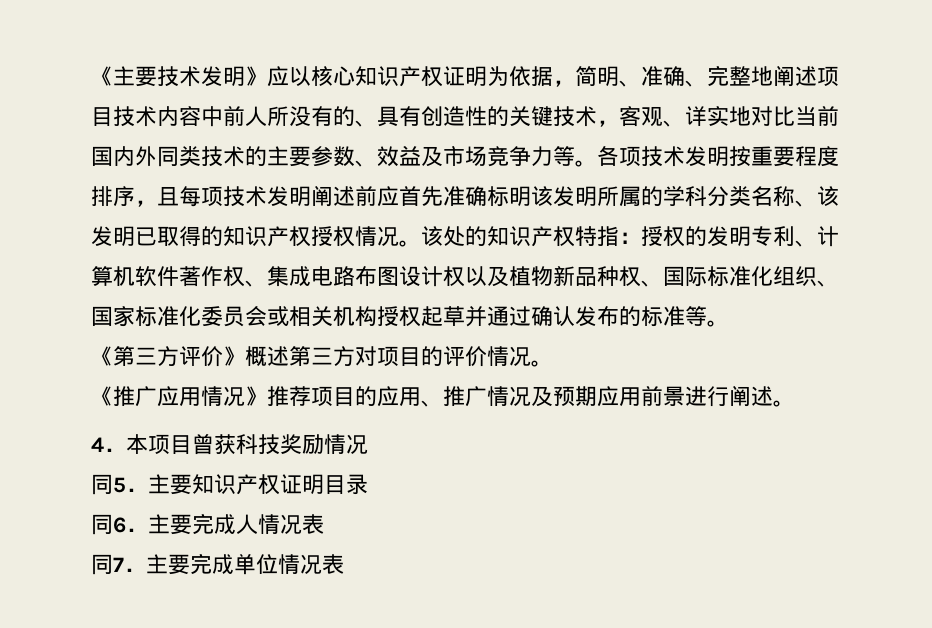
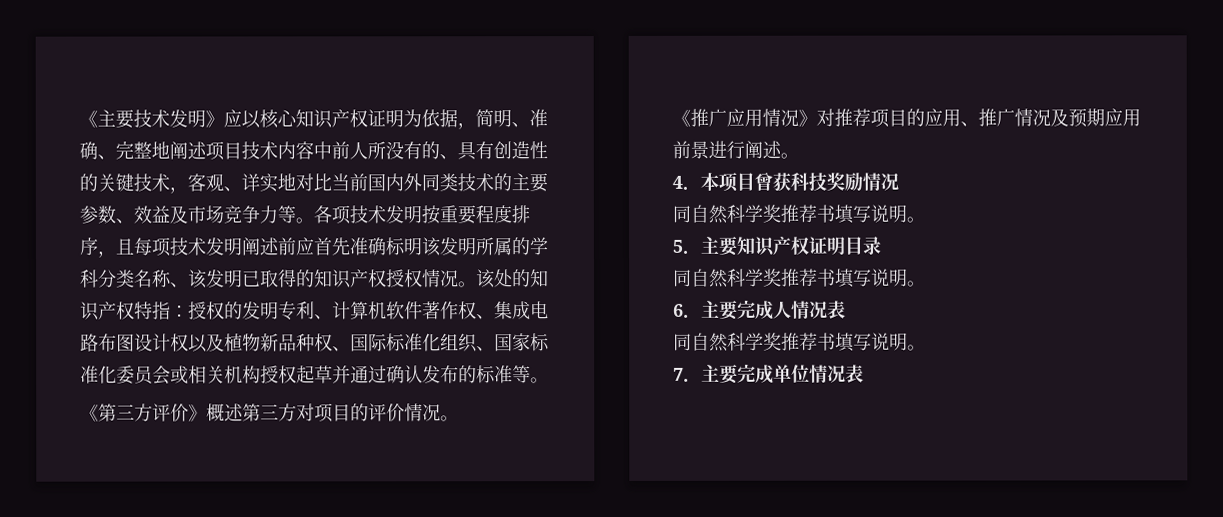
(267, 396) none -> [816,108,835,127] 对
(113, 484) none -> [690,204,925,224] 自然科学奖推荐书填写说明。 //
(113, 524) none -> [691,268,926,288] 自然科学奖推荐书填写说明。 //
(113, 564) none -> [691,332,926,352] 自然科学奖推荐书填写说明。 //

